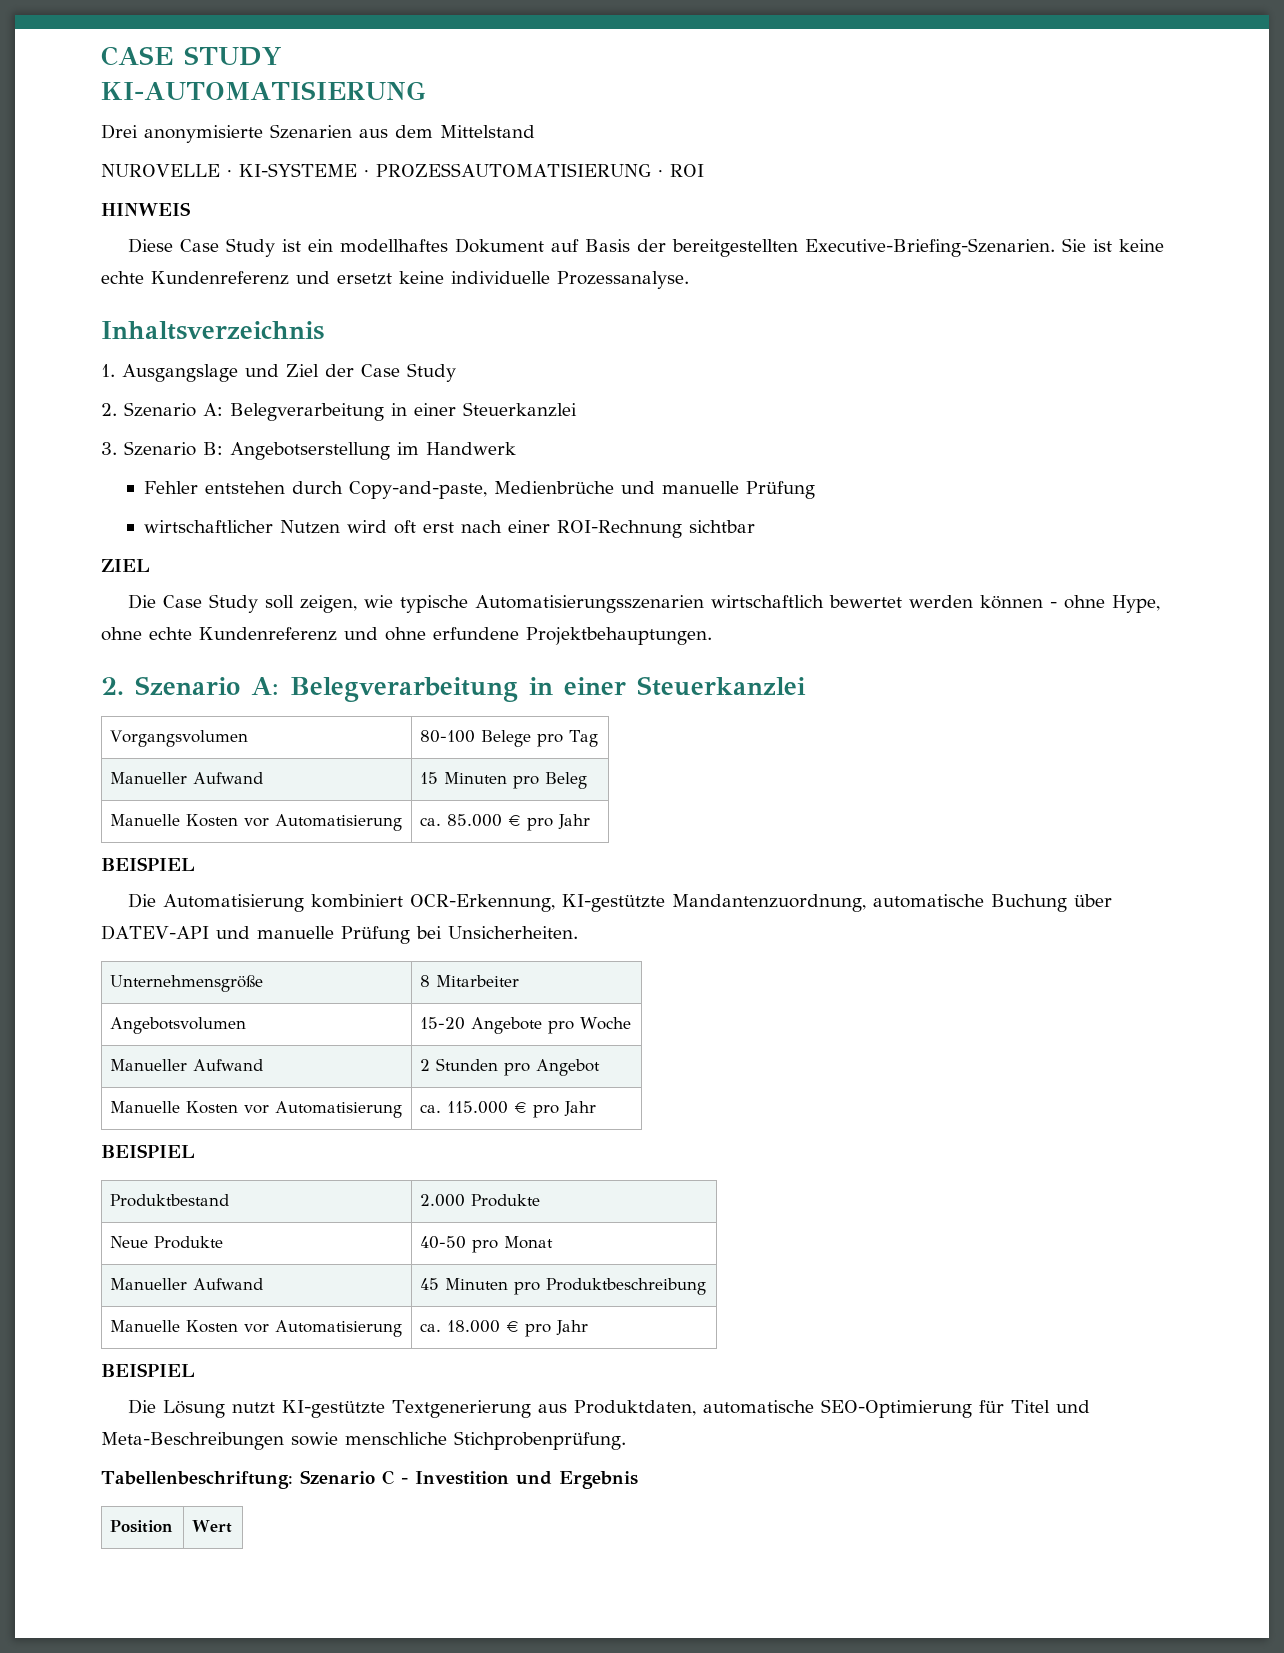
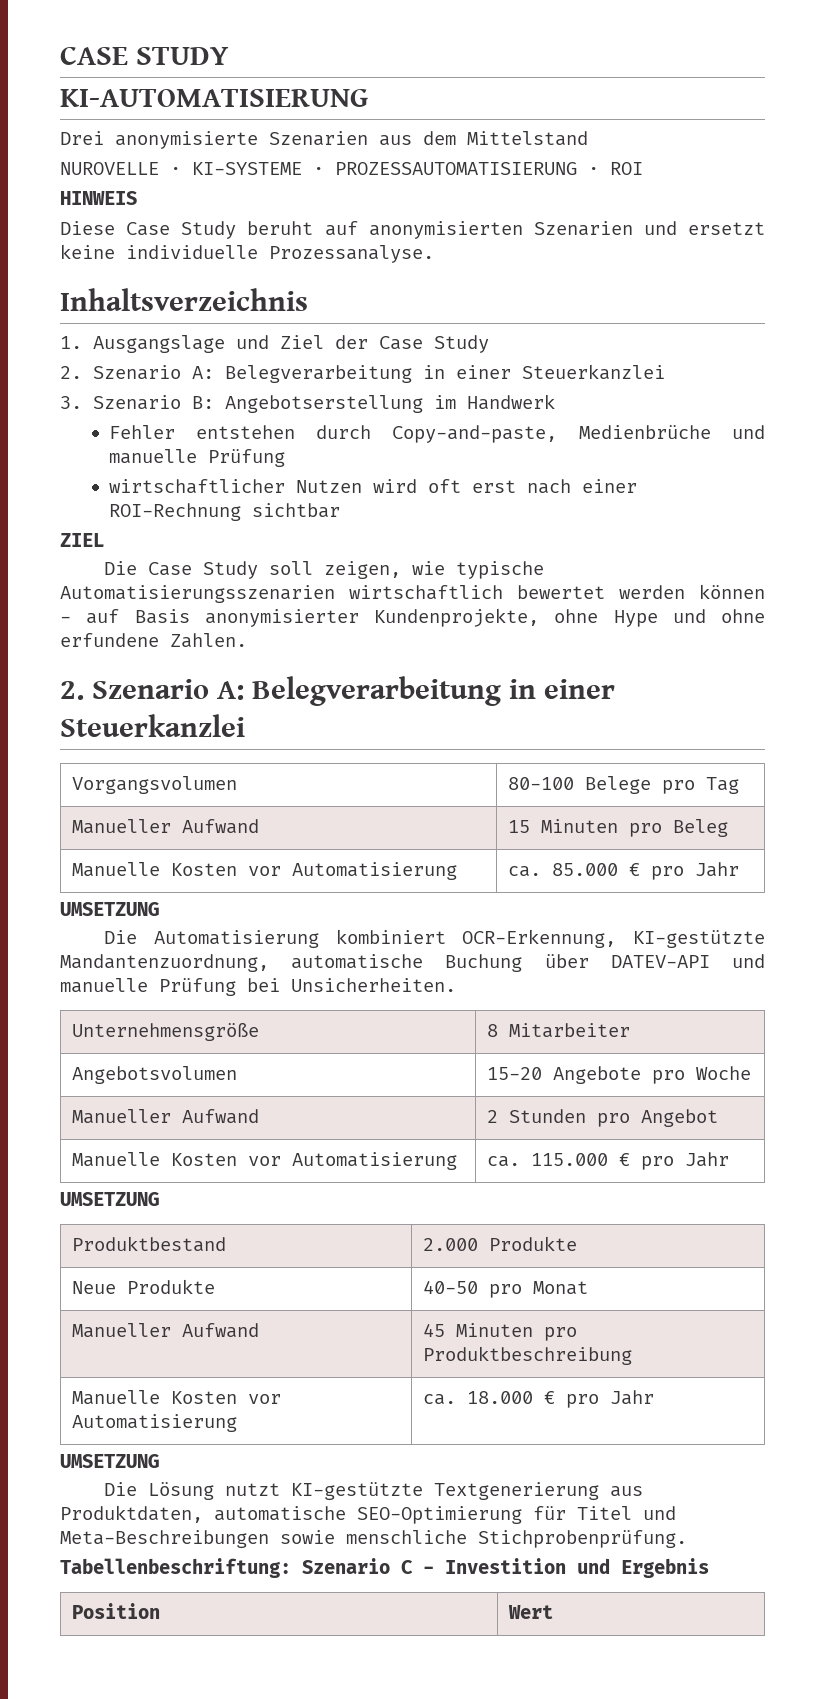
[282,238,1165,257] [101,271,289,285] ist ein modellhaftes Dokument auf Basis der bereitgestellten Executive-Briefing-Szenarien. Sie ist keine echte Kundenreferenz -> [247,221,633,239] beruht auf anonymisierten Szenarien
[1064,595,1161,613] [101,627,337,641] ohne Hype, ohne echte Kundenreferenz -> [86,608,658,627] auf Basis anonymisierter Kundenprojekte, ohne Hype
[526,627,712,645] Projektbehauptungen. -> [170,633,247,648] Zahlen.
[101,857,195,871] BEISPIEL -> [60,902,159,916] UMSETZUNG
[101,1144,195,1158] BEISPIEL -> [60,1192,159,1206] UMSETZUNG
[101,1363,195,1377] BEISPIEL -> [60,1454,159,1468] UMSETZUNG

